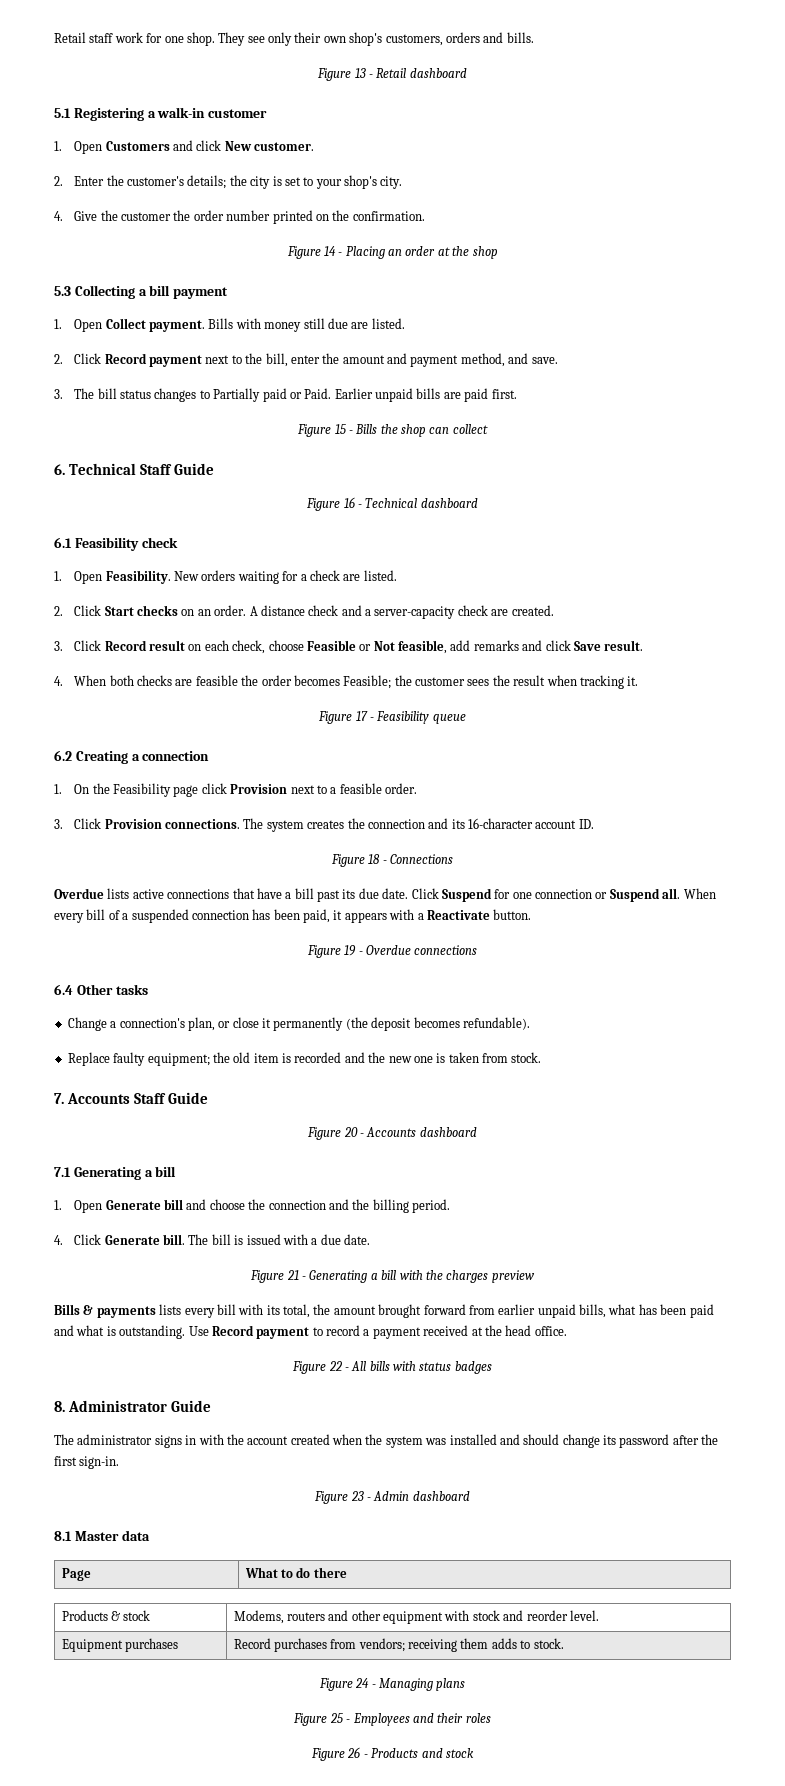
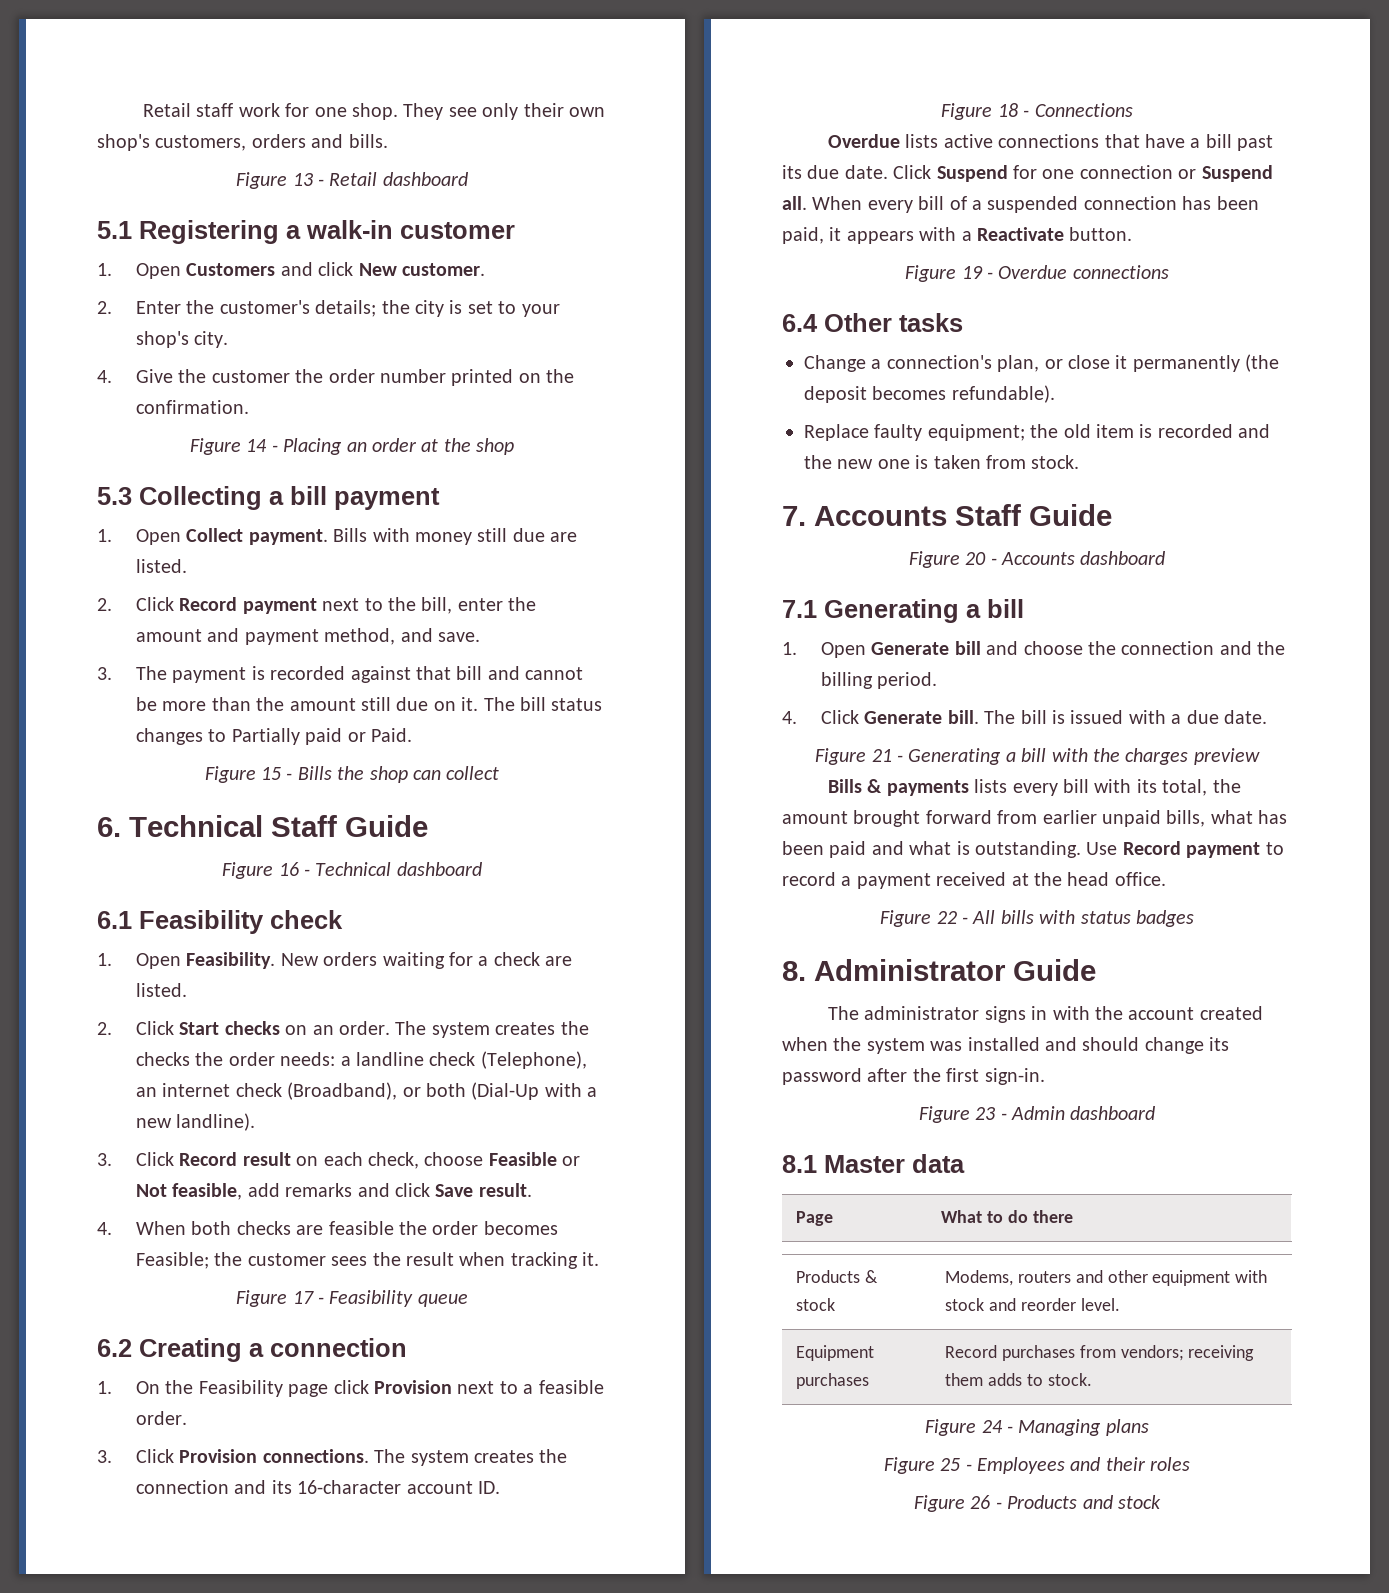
(95, 393) none -> [172,666,584,683] [135,697,515,711] payment is recorded against that bill and cannot be more than the amount still due on it. The
[334,388,517,402] Earlier unpaid bills are paid first. -> (412, 735) none
[249,605,554,619] A distance check and a server-capacity check are created. -> [395,1021,589,1038] [135,1051,587,1069] [135,1082,598,1100] [135,1113,256,1131] The system creates the checks the order needs: a landline check (Telephone), an internet check (Broadband), or both (Dial-Up with a new landline).

